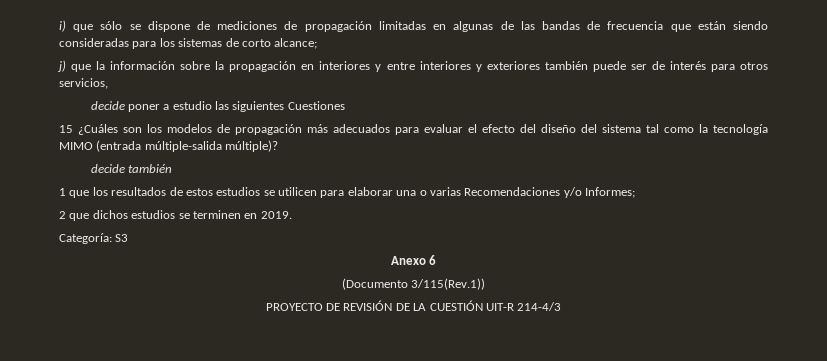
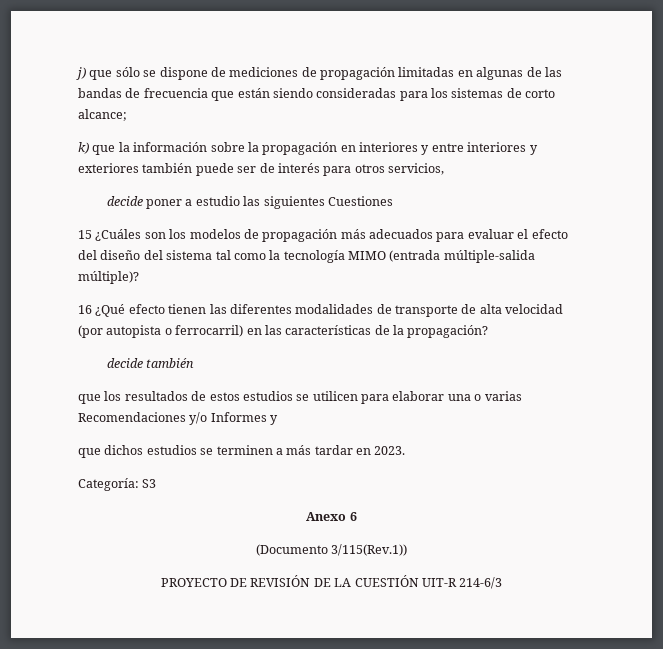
[59,20,66,32] i) -> [76,67,86,80] j)
[58,60,66,72] j) -> [78,142,89,154] k)
(279, 146) none -> [78,304,564,317] [78,325,489,338] // 16 ¿Qué efecto tienen las diferentes modalidades de transporte de alta velocidad (por autopista o ferrocarril) en las características de la propagación?
[59,188,66,196] 1 -> (195, 363) none
[585,187,635,198] [59,211,66,219] Informes; // 2 -> [210,412,279,425] Informes y //
[244,211,292,219] en 2019. -> [275,445,406,455] a más tardar en 2023.
[517,302,562,311] 214-4/3 -> [459,577,503,589] 214-6/3

